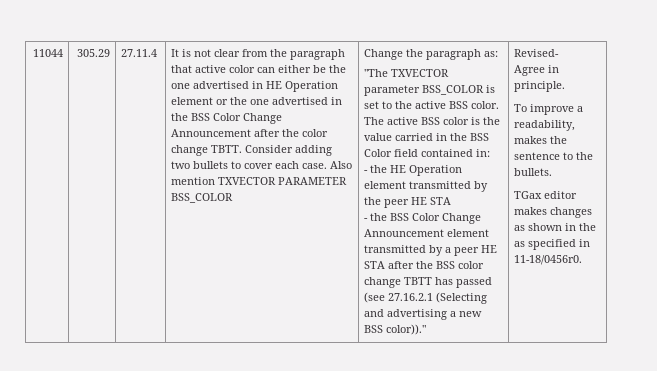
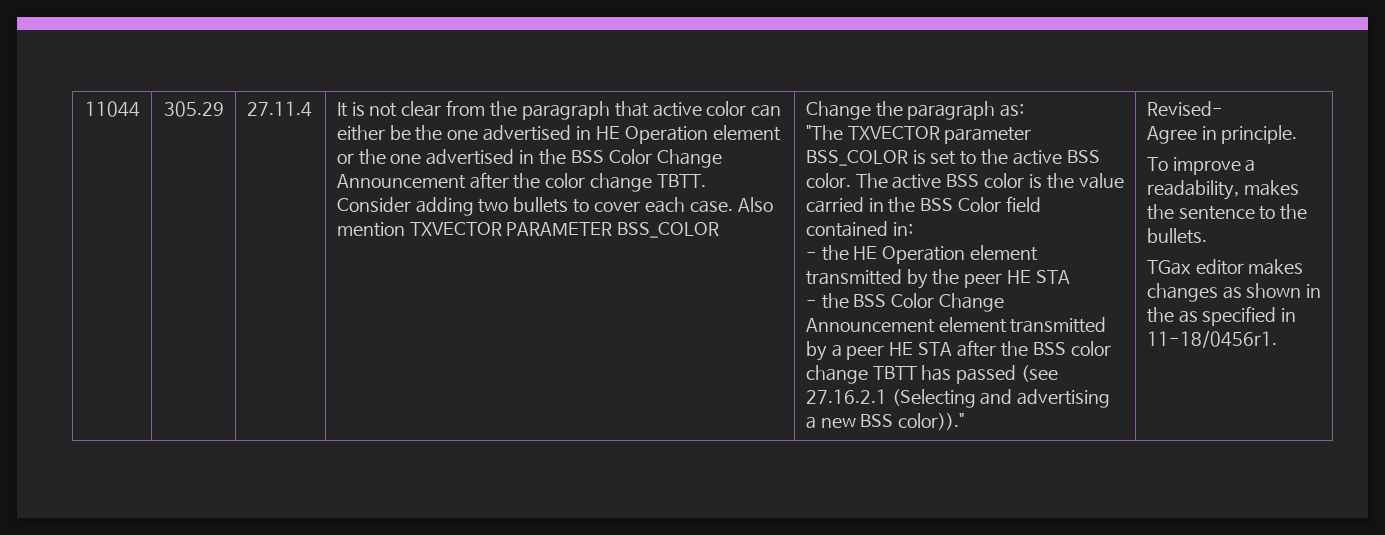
[514,255,583,265] 11-18/0456r0. -> [1146,330,1277,348] 11-18/0456r1.

